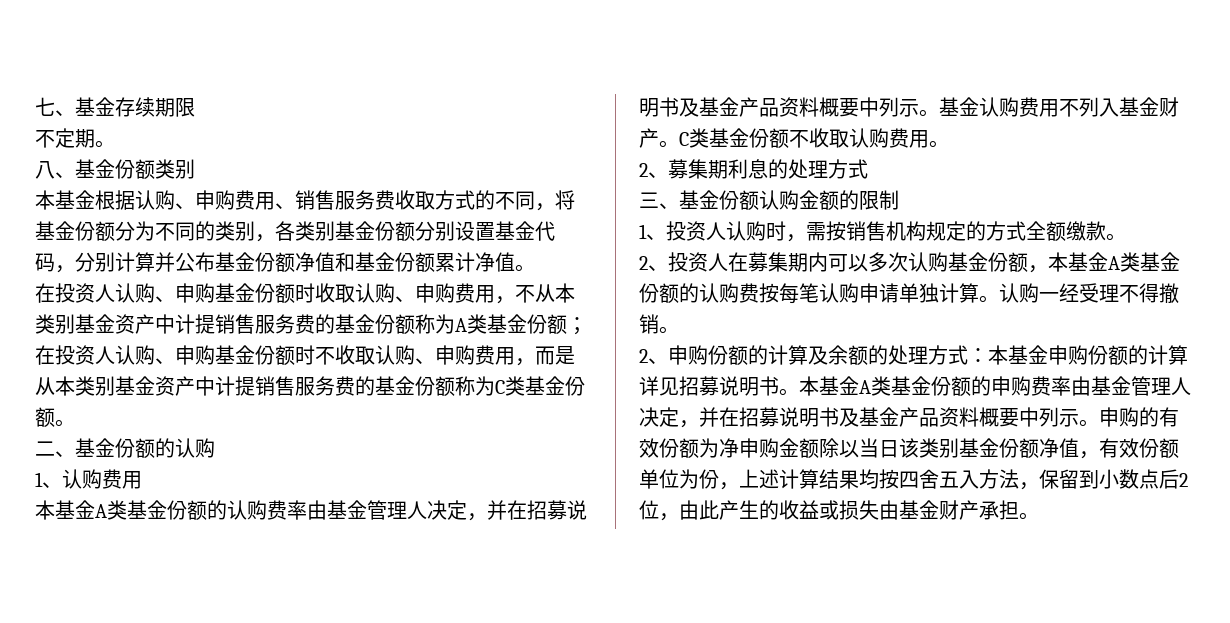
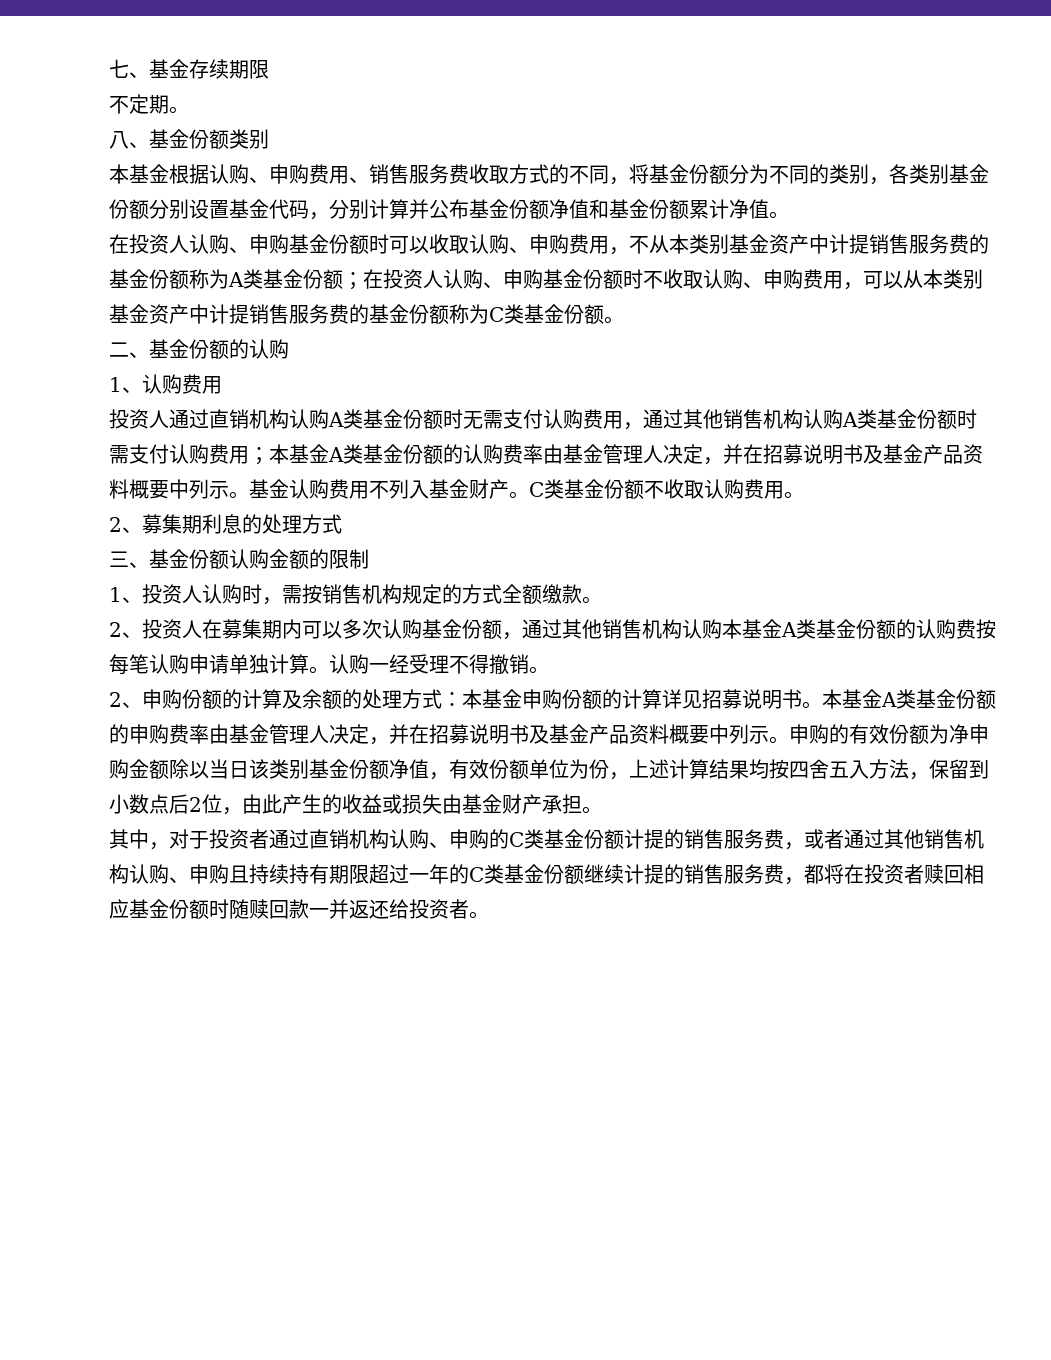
(315, 293) none -> [389,236,429,254] 可以
[535,346,575,365] 而是 -> [863,271,903,289] 可以
(142, 480) none -> [109,409,977,430] [109,444,269,465] 投资人通过直销机构认购A类基金份额时无需支付认购费用，通过其他销售机构认购A类基金份额时需支付认购费用；
(1048, 269) none -> [522,619,722,639] 通过其他销售机构认购
(1039, 516) none -> [109,829,984,850] [109,864,984,885] [109,899,489,919] // 其中，对于投资者通过直销机构认购、申购的C类基金份额计提的销售服务费，或者通过其他销售机构认购、申购且持续持有期限超过一年的C类基金份额继续计提的销售服务费，都将在投资者赎回相应基金份额时随赎回款一并返还给投资者。

